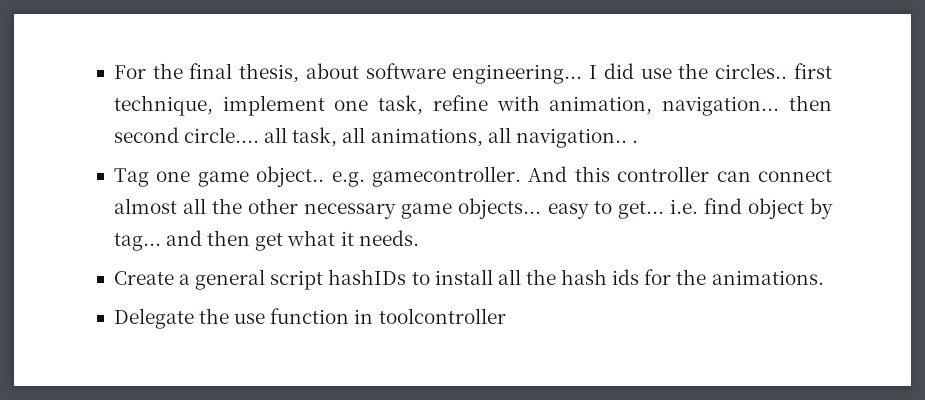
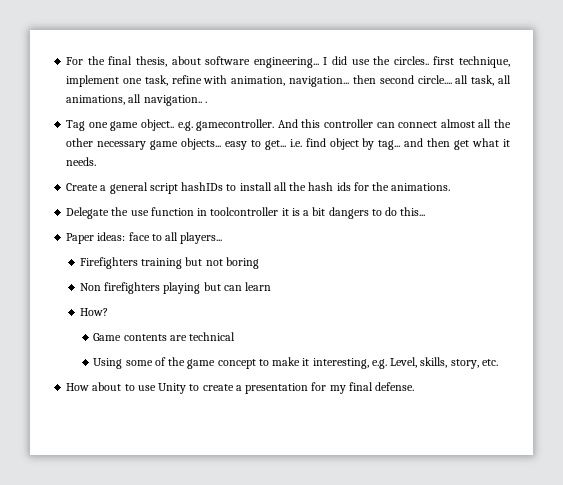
(506, 316) none -> [281,207,426,219] [66,232,223,244] [79,257,259,269] [79,282,272,294] [79,308,108,316] [93,332,236,341] [93,357,498,369] [66,382,415,394] it is a bit dangers to do this... // Paper ideas: face to all players... // Firefighters training but not boring // Non firefighters playing but can learn // How? // Game contents are technical // Using some of the game concept to make it interesting, e.g. Level, skills, story, etc. // How about to use Unity to create a presentation for my final defense.

